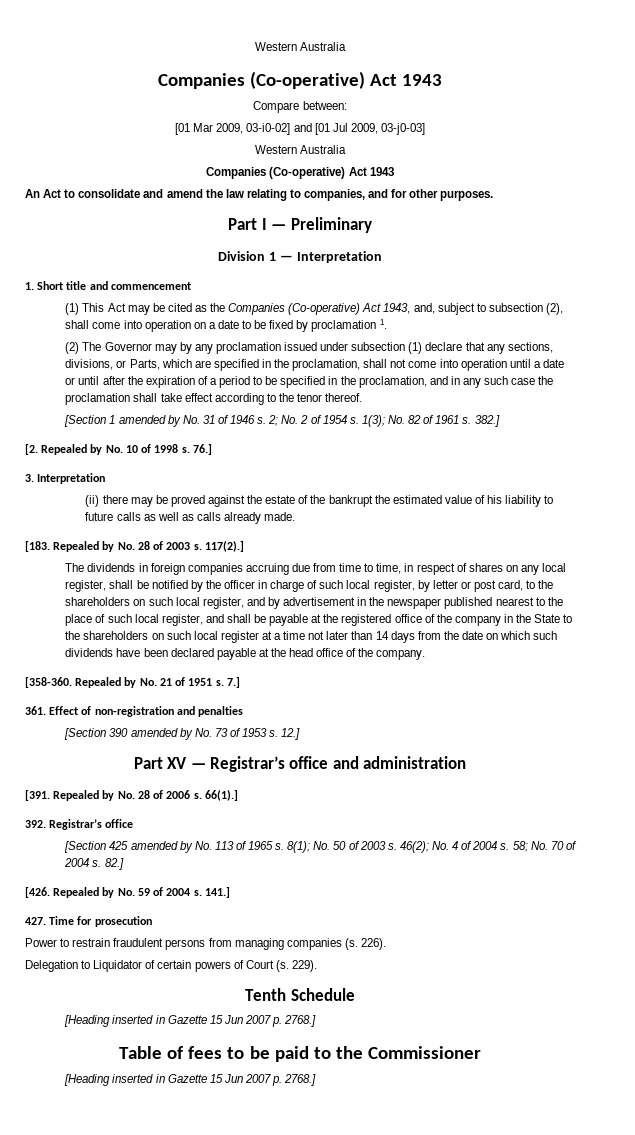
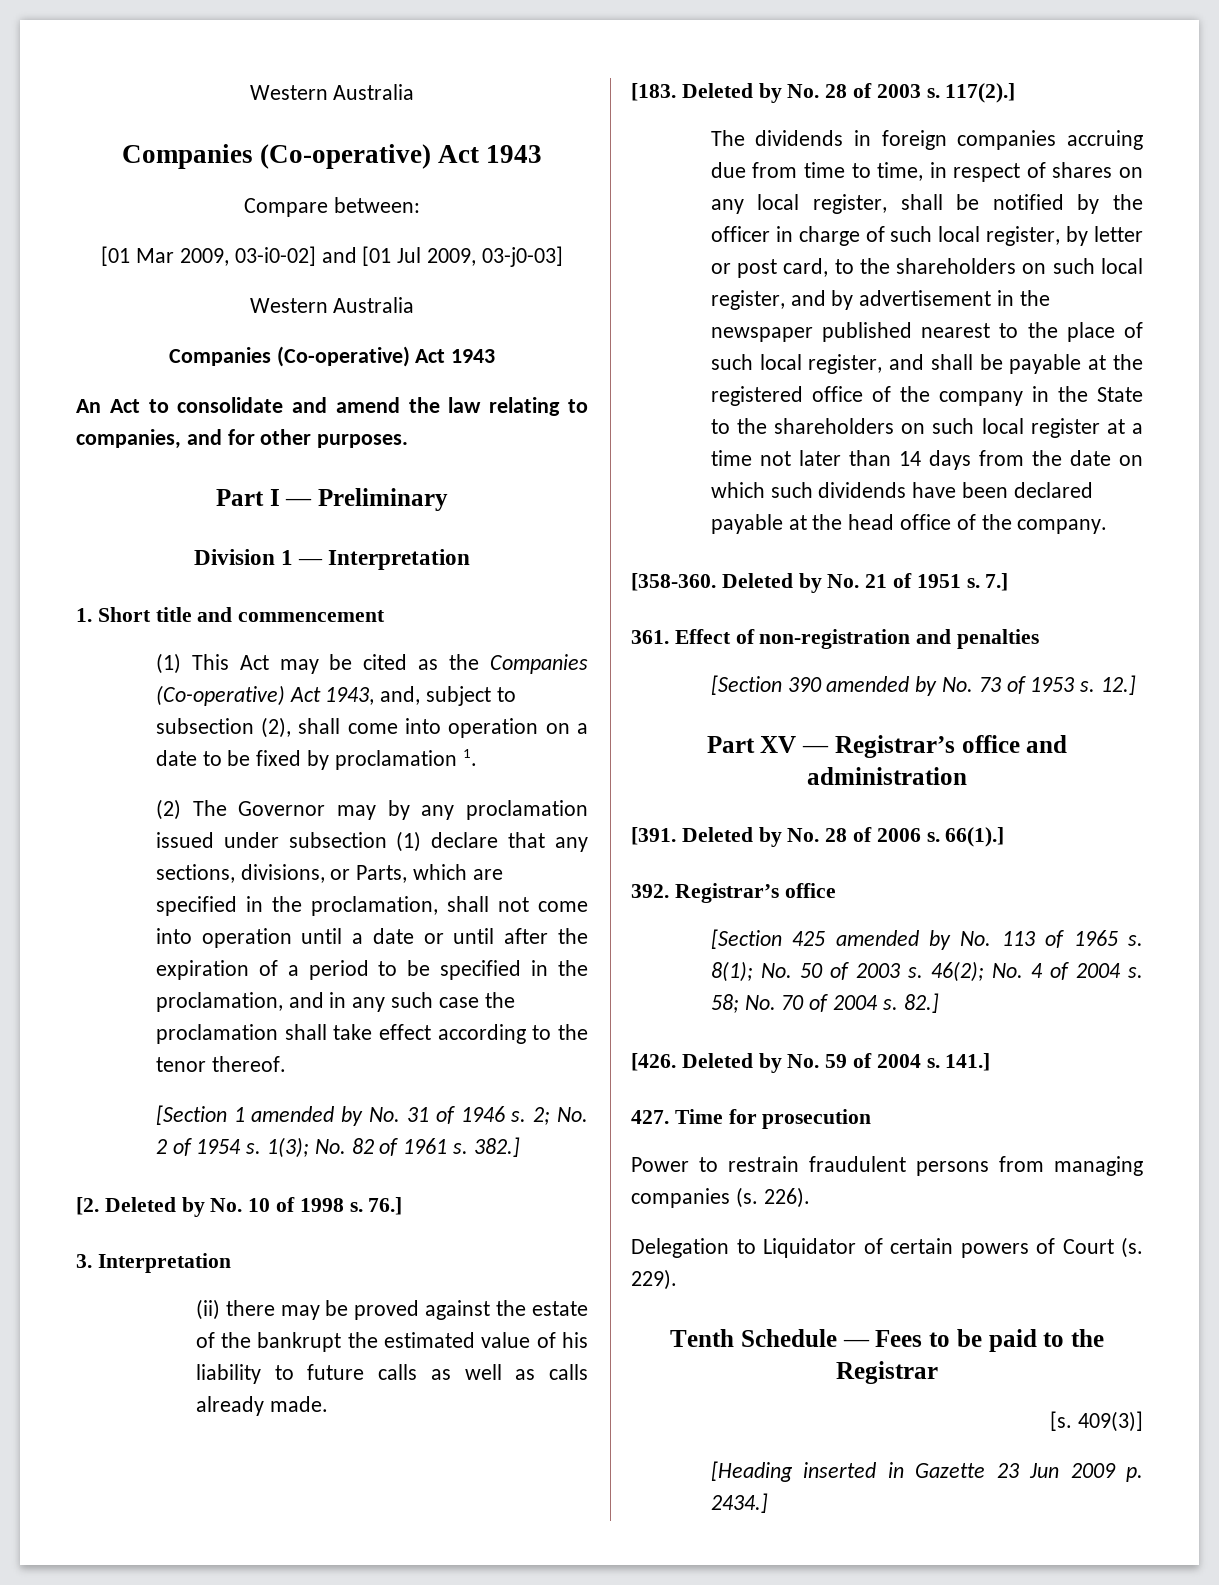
[41,444,88,455] Repealed -> [104,1197,176,1212] Deleted
[53,541,100,552] Repealed -> [681,83,753,98] Deleted
[75,677,122,688] Repealed -> [721,573,793,588] Deleted
[53,790,100,801] Repealed -> [681,827,753,842] Deleted
[53,887,100,898] Repealed -> [681,1053,753,1068] Deleted
[64,1015,317,1027] [118,1046,482,1062] [64,1074,317,1086] // [Heading inserted in Gazette 15 Jun 2007 p. 2768.] // Table of fees to be paid to the Commissioner // [Heading inserted in Gazette 15 Jun 2007 p. 2768.] -> [842,1329,1104,1352] [836,1361,938,1384] [1050,1411,1143,1432] [710,1461,1143,1482] [710,1493,768,1513] — Fees to be paid to the Registrar // [s. 409(3)] // [Heading inserted in Gazette 23 Jun 2009 p. 2434.]

